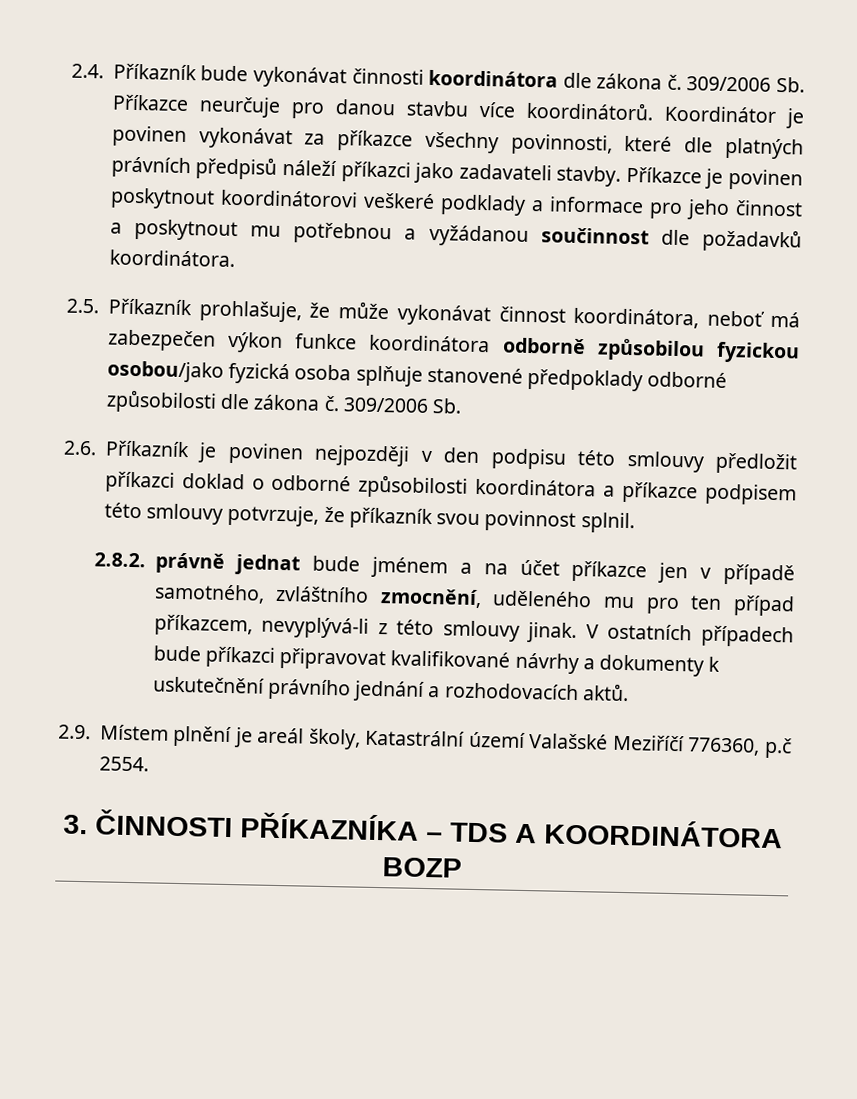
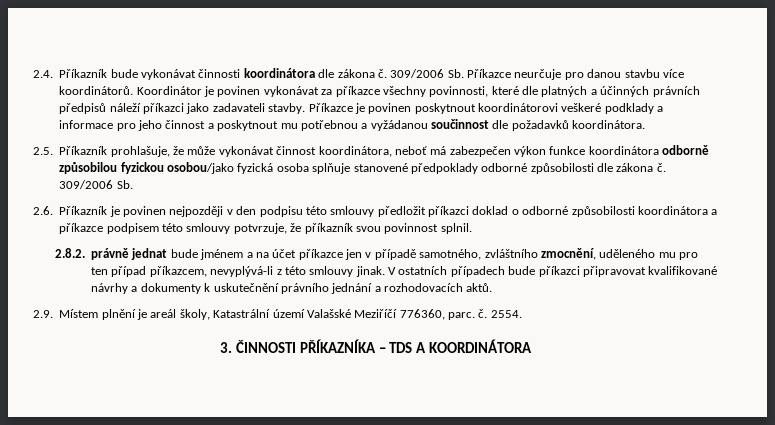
(804, 148) none -> [590,86,650,97] a účinných
[763,737,792,759] p.č -> [448,309,488,320] parc. č.
[382,857,462,878] BOZP -> (533, 346) none

